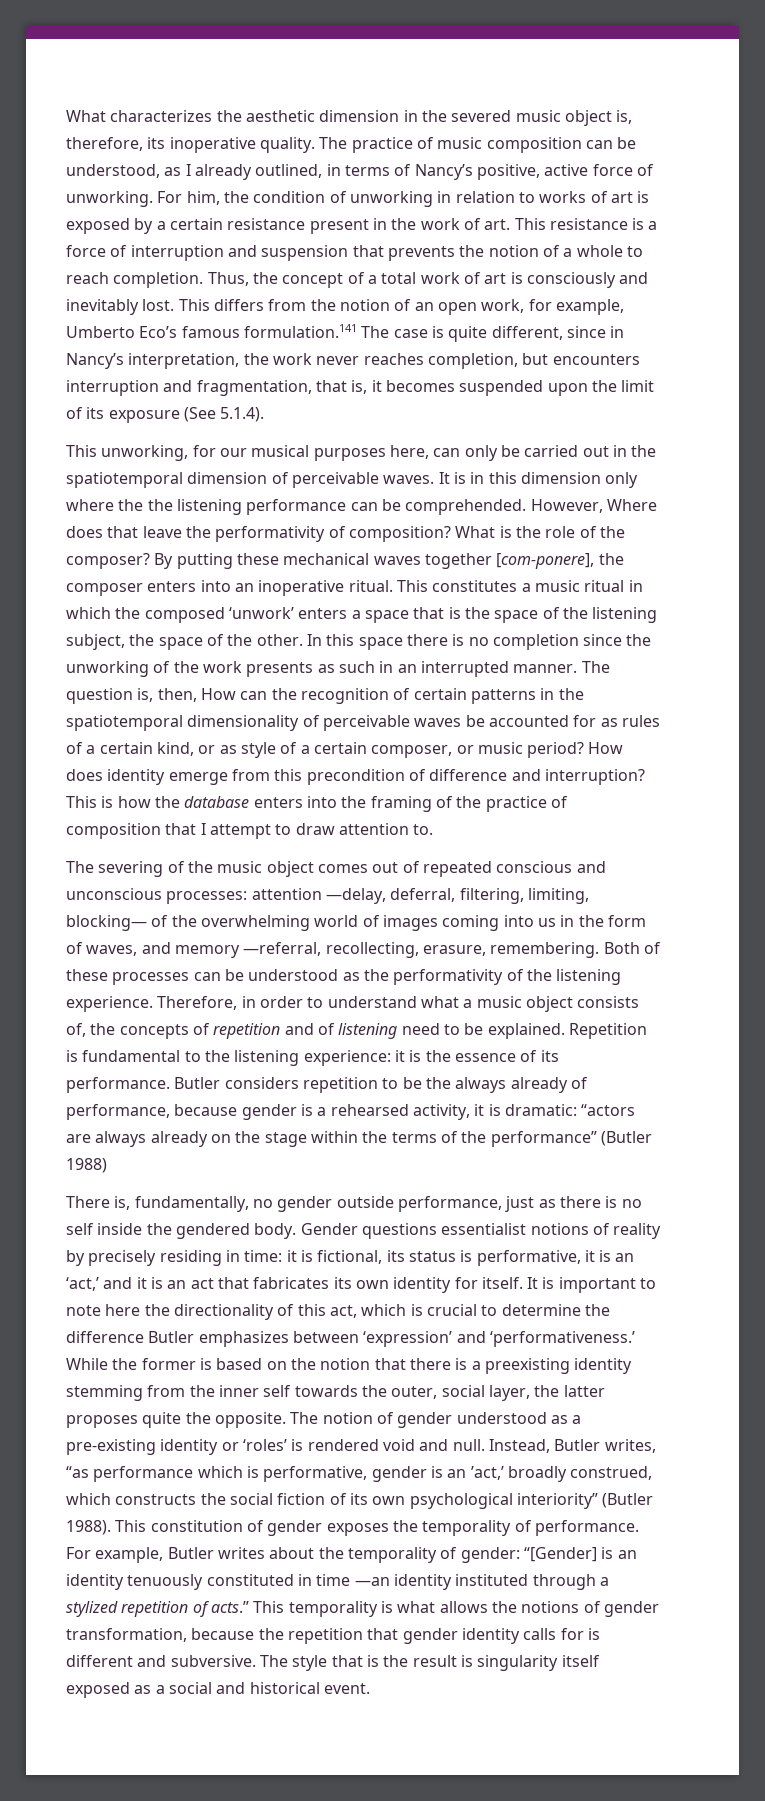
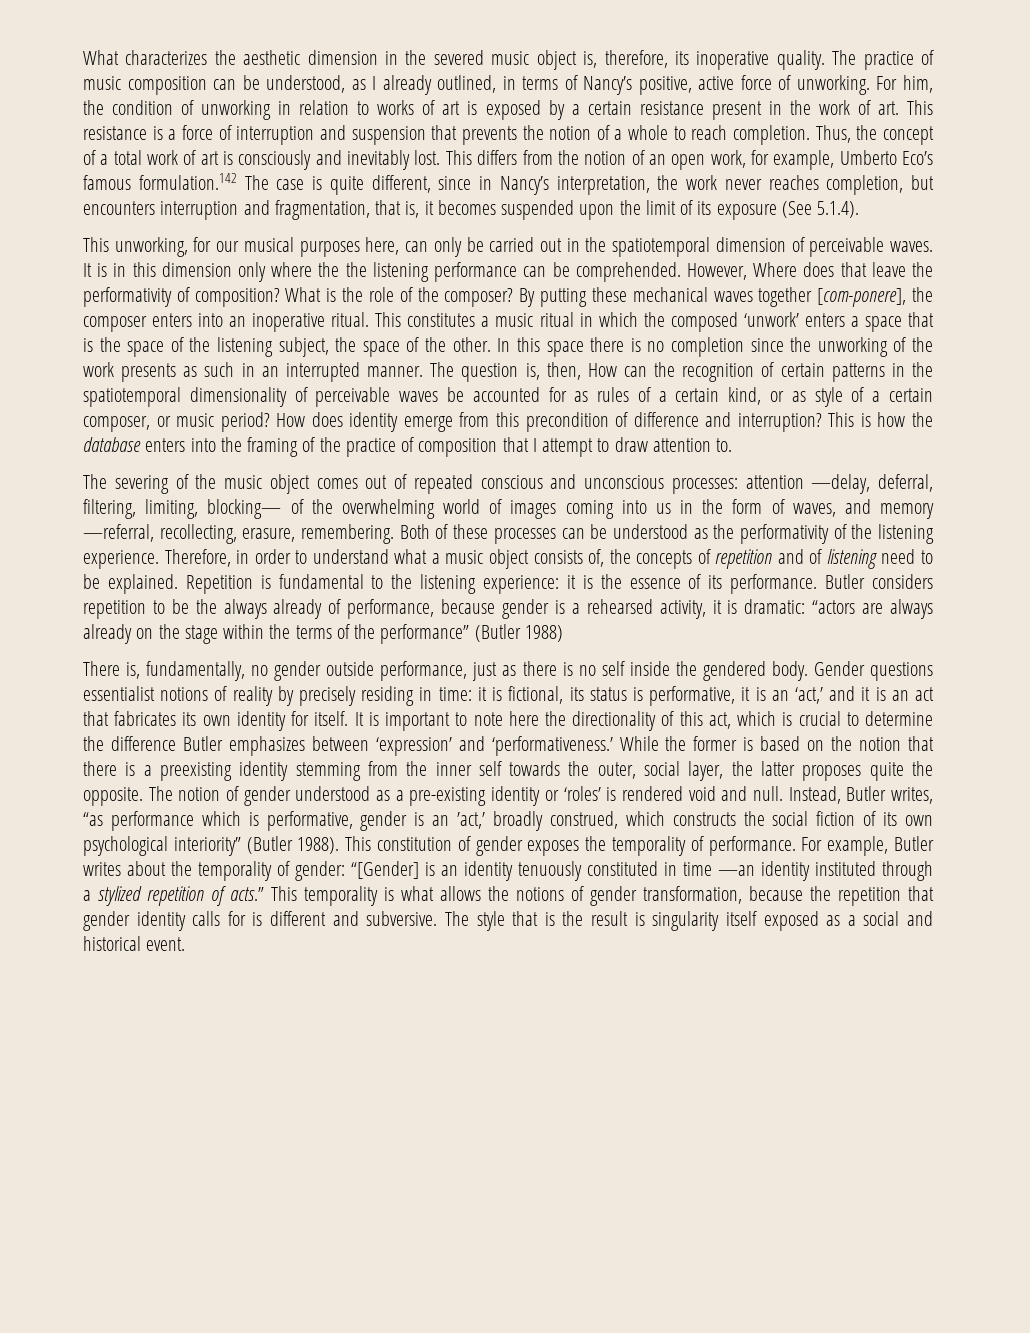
[243,324,357,338] formulation.141 -> [138,173,237,190] formulation.142

